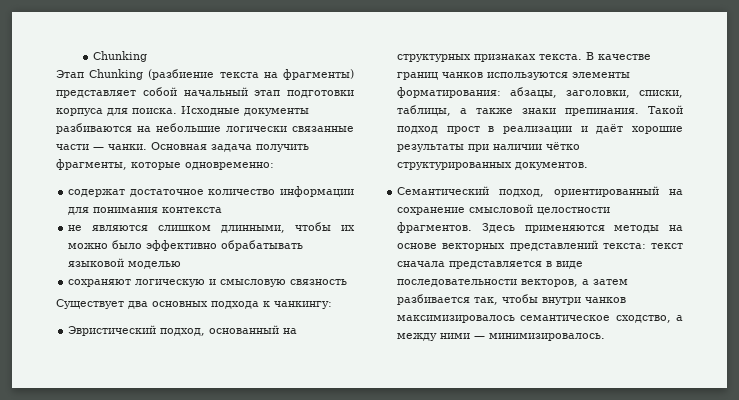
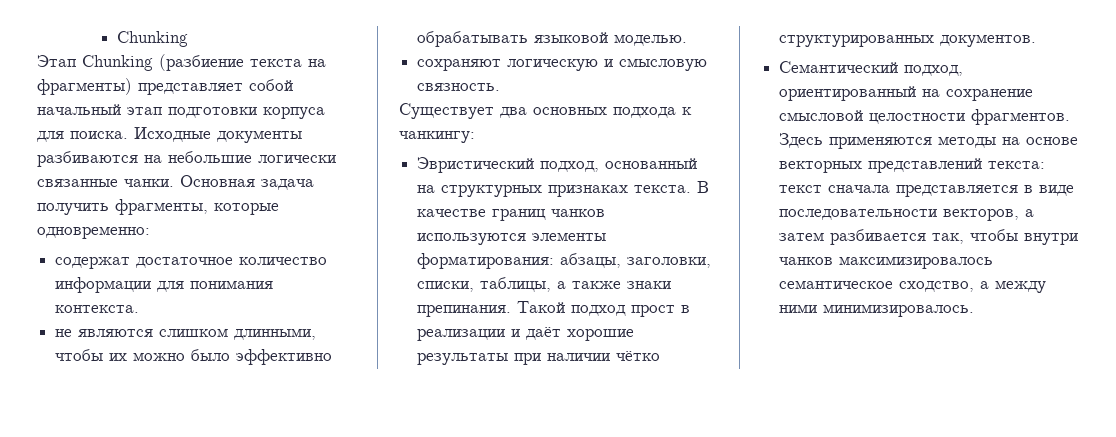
[56,144,104,150] части — -> (118, 183) none
[162,207,223,213] контекста -> [55,305,140,313] контекста.
[128,261,182,269] моделью -> [614,34,688,46] моделью.
[290,279,348,285] связность -> [417,83,501,91] связность.
[474,336,486,339] — -> (818, 308) none

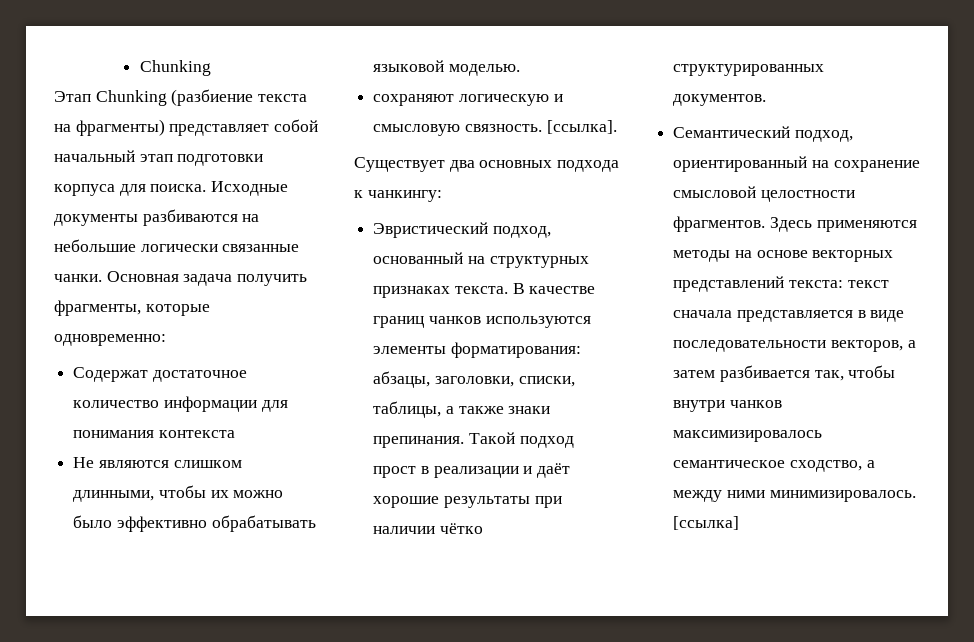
[55,257,131,269] содержат -> [73,367,149,382] Содержат
[55,305,140,313] [55,329,73,337] контекста. // не -> [158,430,235,438] [73,457,95,468] контекста // Не
(501, 87) none -> [546,120,617,134] [ссылка].
(975, 310) none -> [673,516,740,530] [ссылка]

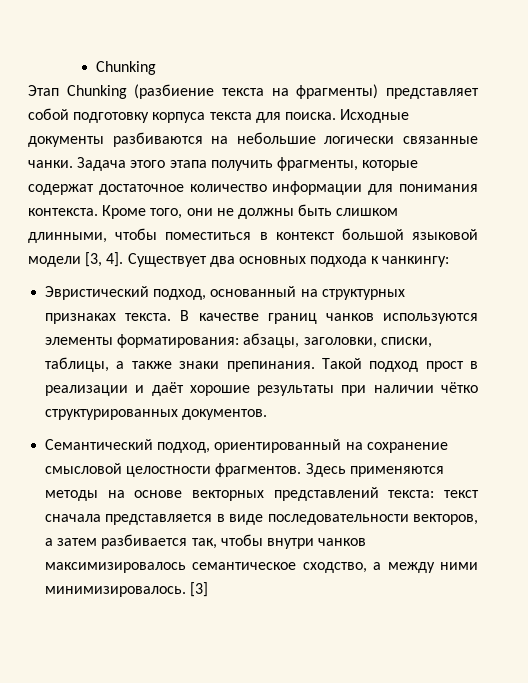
[54,150,264,166] [54,184,115,196] начальный этап подготовки корпуса -> [73,112,252,123] подготовку корпуса текста
[106,271,233,286] Основная задача -> [77,157,207,171] Задача этого этапа
[54,334,166,346] [73,367,149,382] одновременно: // Содержат -> [28,184,94,195] содержат
[158,430,235,438] [73,457,242,468] [73,485,284,502] [73,515,316,532] [373,60,520,76] [373,94,563,106] [373,120,617,136] контекста // Не являются слишком длинными, чтобы их можно было эффективно обрабатывать языковой моделью. // сохраняют логическую и смысловую связность. [ссылка]. // -> [28,204,399,219] [28,228,478,243] [28,252,124,267] контекста. Кроме того, они не должны быть слишком длинными, чтобы поместиться в контекст большой языковой модели [3, 4].
[673,516,740,530] [ссылка] -> [190,582,209,597] [3]

